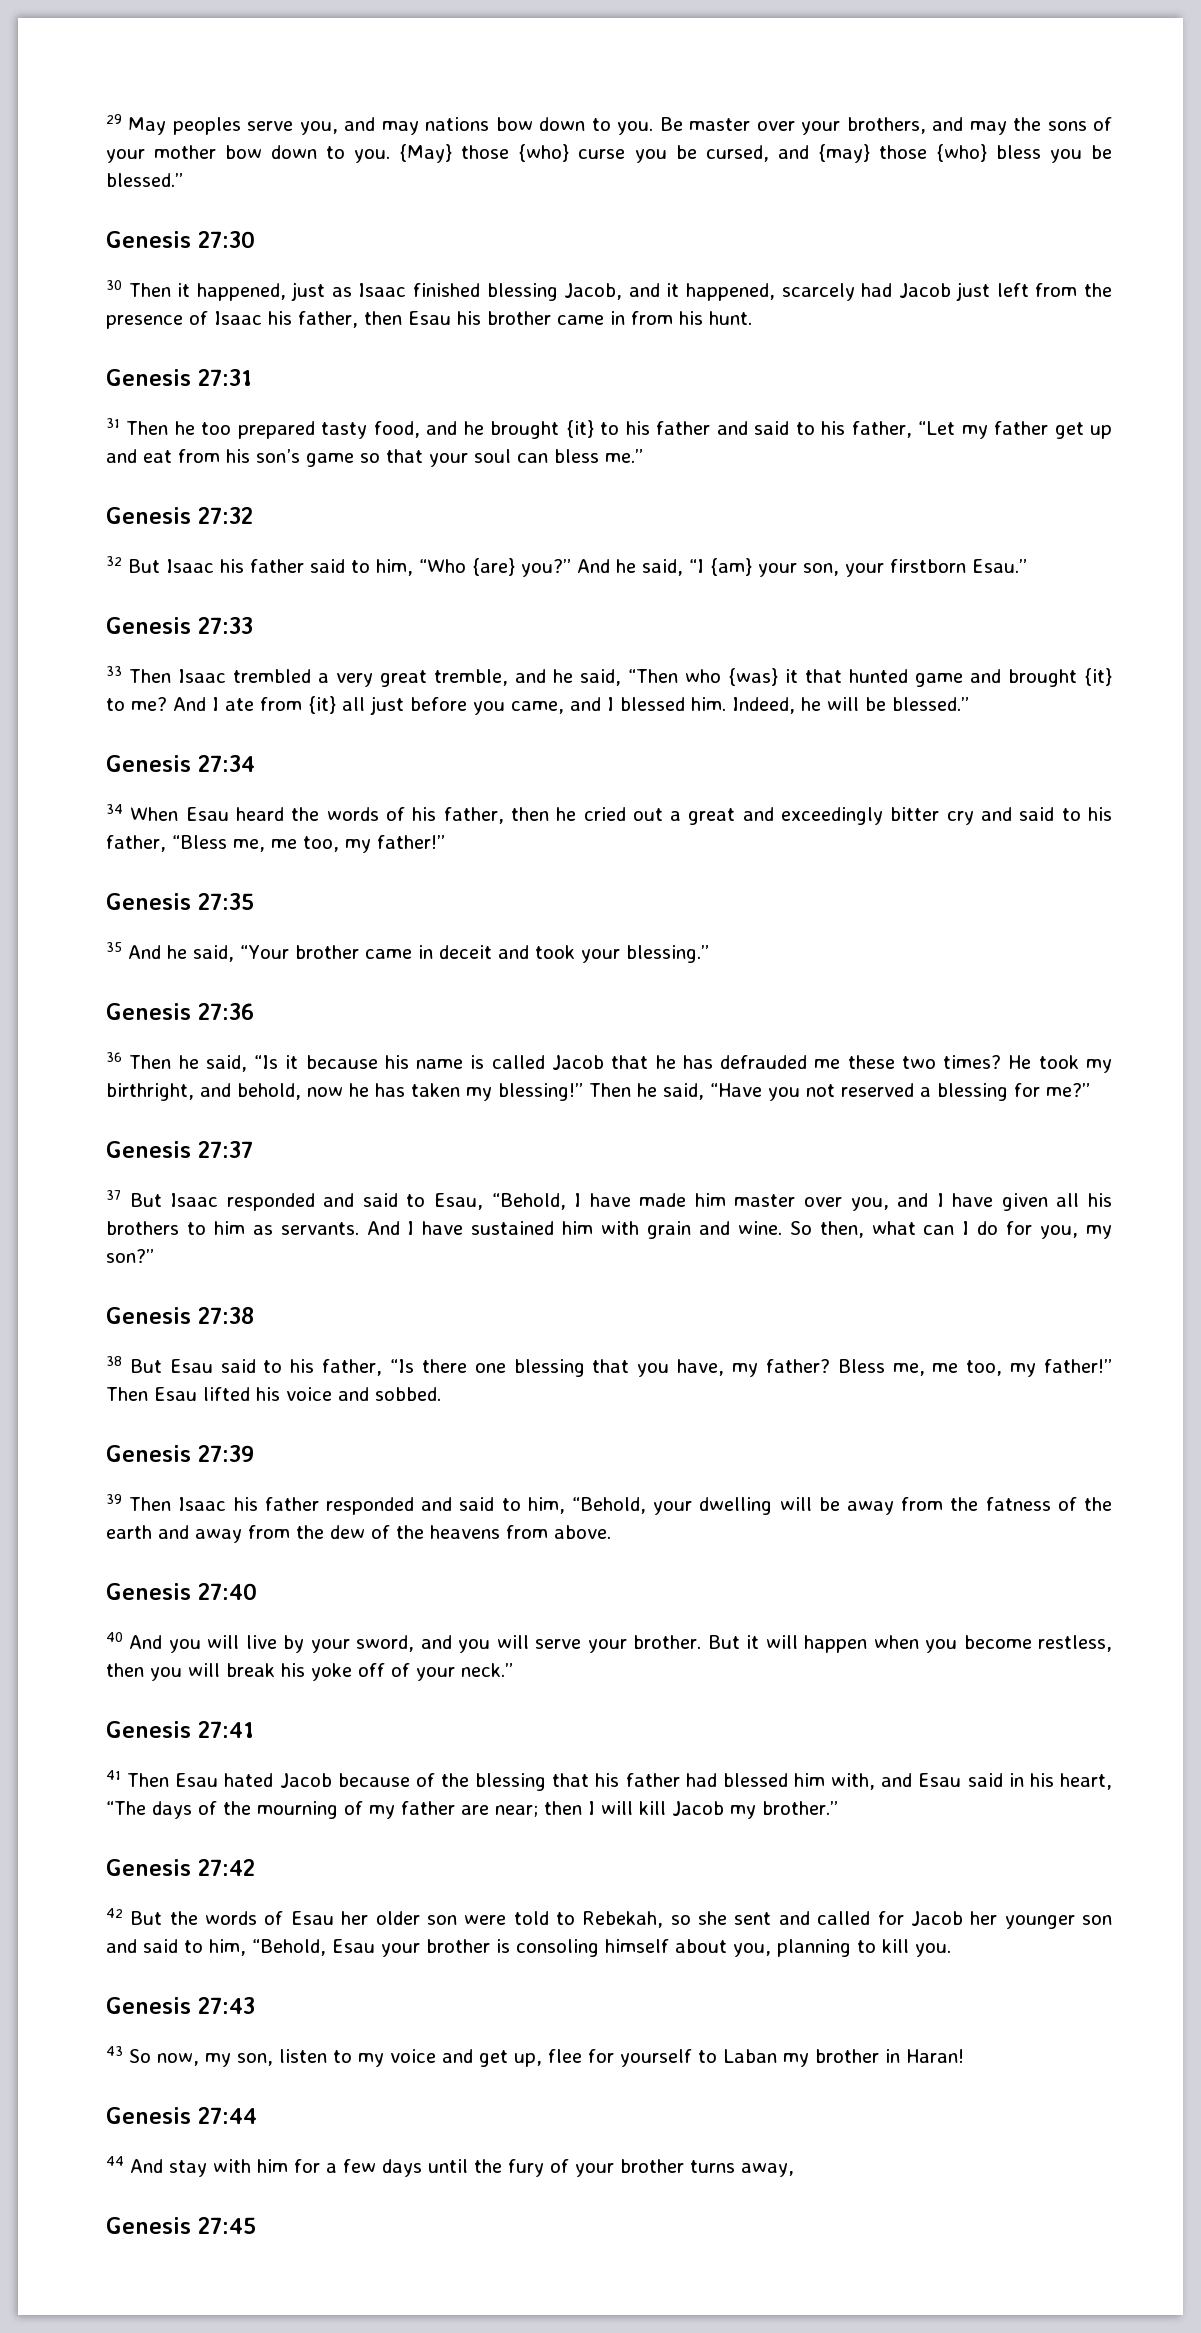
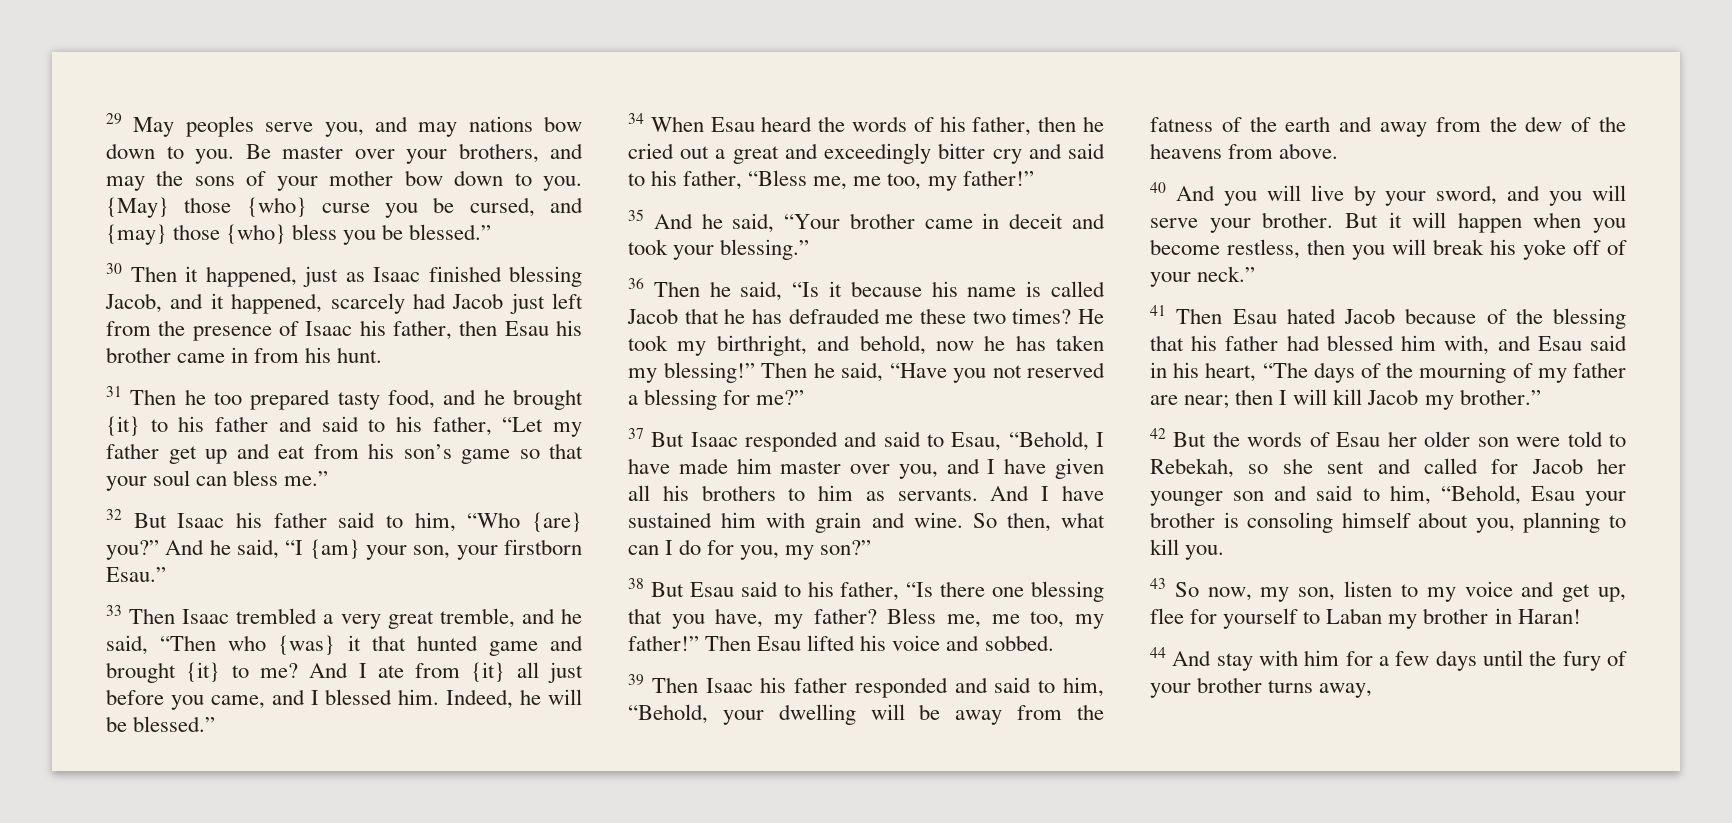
[106,231,255,248] // Genesis 27:30 -> (492, 232) none
[106,369,252,386] // Genesis 27:31 -> (383, 355) none
[106,507,253,524] // Genesis 27:32 -> (329, 478) none
[106,617,253,634] // Genesis 27:33 -> (166, 574) none
[106,755,255,772] // Genesis 27:34 -> (216, 724) none
[106,893,254,910] // Genesis 27:35 -> (1034, 178) none
[106,1003,254,1020] // Genesis 27:36 -> (810, 249) none
[106,1141,253,1158] // Genesis 27:37 -> (805, 397) none
[106,1307,254,1324] // Genesis 27:38 -> (872, 547) none
[106,1445,254,1462] // Genesis 27:39 -> (1054, 643) none
[106,1583,257,1600] // Genesis 27:40 -> (1339, 151) none
[106,1721,254,1738] // Genesis 27:41 -> (1256, 274) none
[106,1859,255,1876] // Genesis 27:42 -> (1541, 397) none
[106,1997,255,2014] // Genesis 27:43 -> (1225, 552) none
[106,2107,257,2124] // Genesis 27:44 -> (1581, 616) none
[106,2217,256,2234] // Genesis 27:45 -> (1373, 690) none

